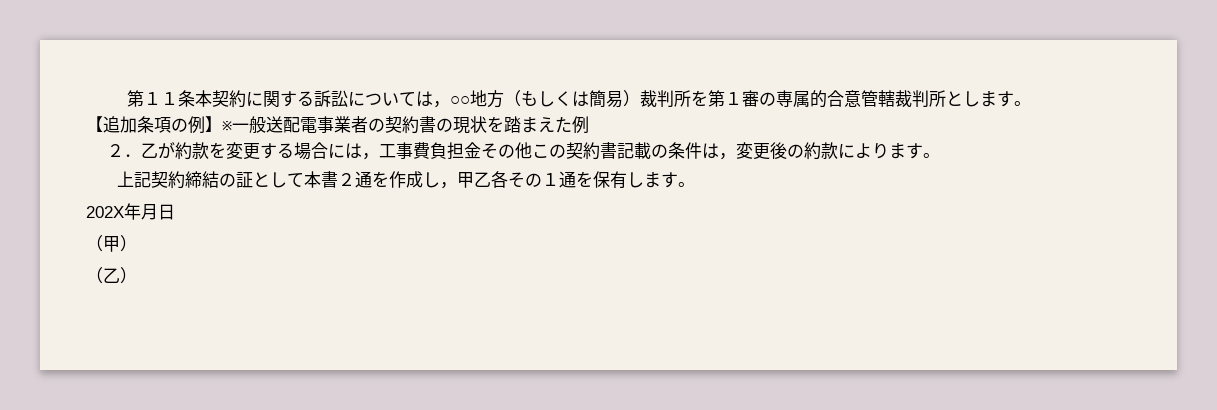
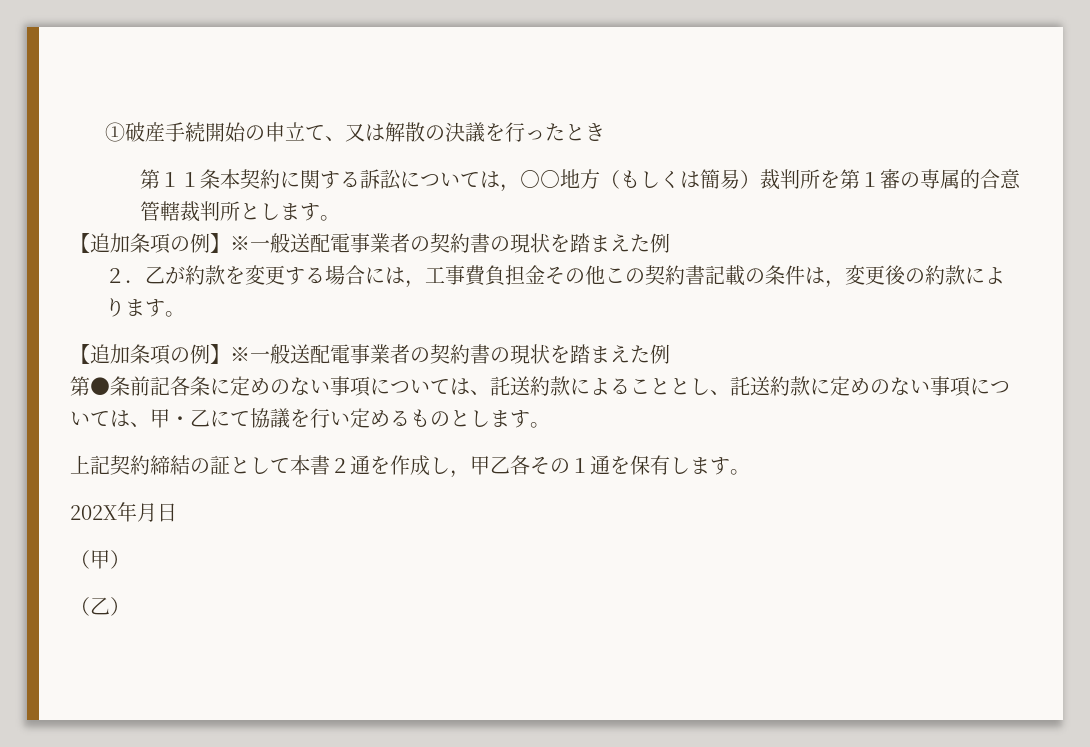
(127, 98) none -> [104,122,605,142] ①破産手続開始の申立て、又は解散の決議を行ったとき //
(940, 155) none -> [70,344,670,365] [70,376,1010,397] [70,408,550,428] // 【追加条項の例】※一般送配電事業者の契約書の現状を踏まえた例 // 第●条前記各条に定めのない事項については、託送約款によることとし、託送約款に定めのない事項については、甲・乙にて協議を行い定めるものとします。

